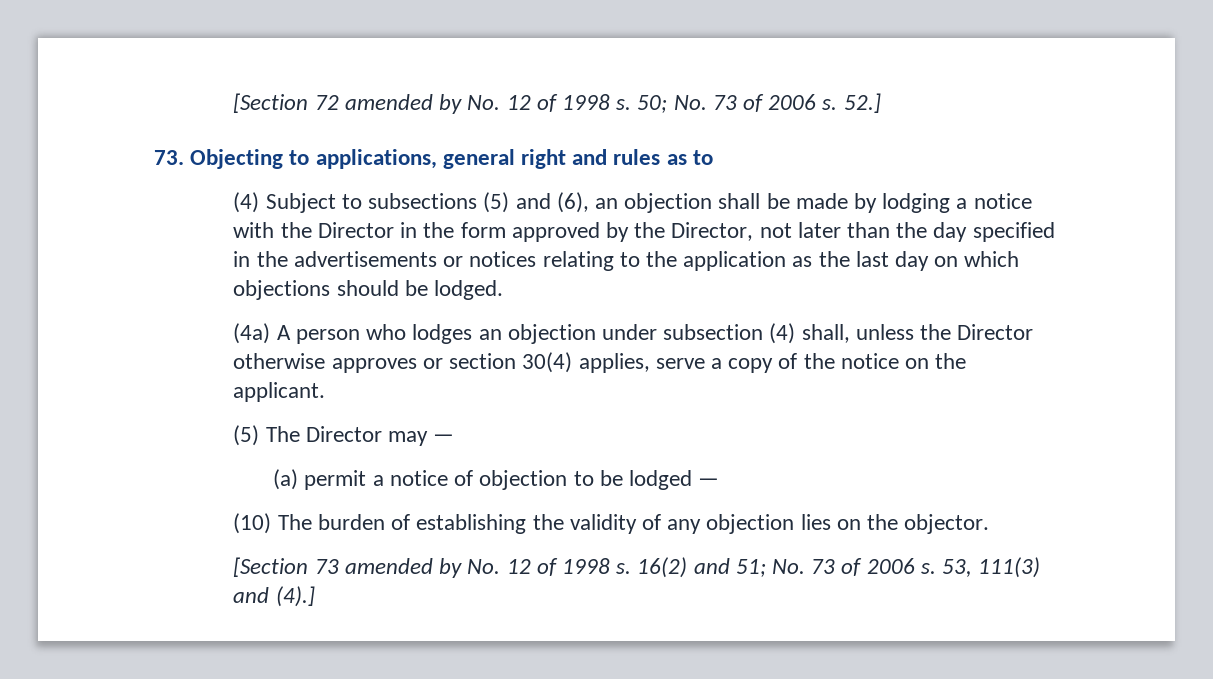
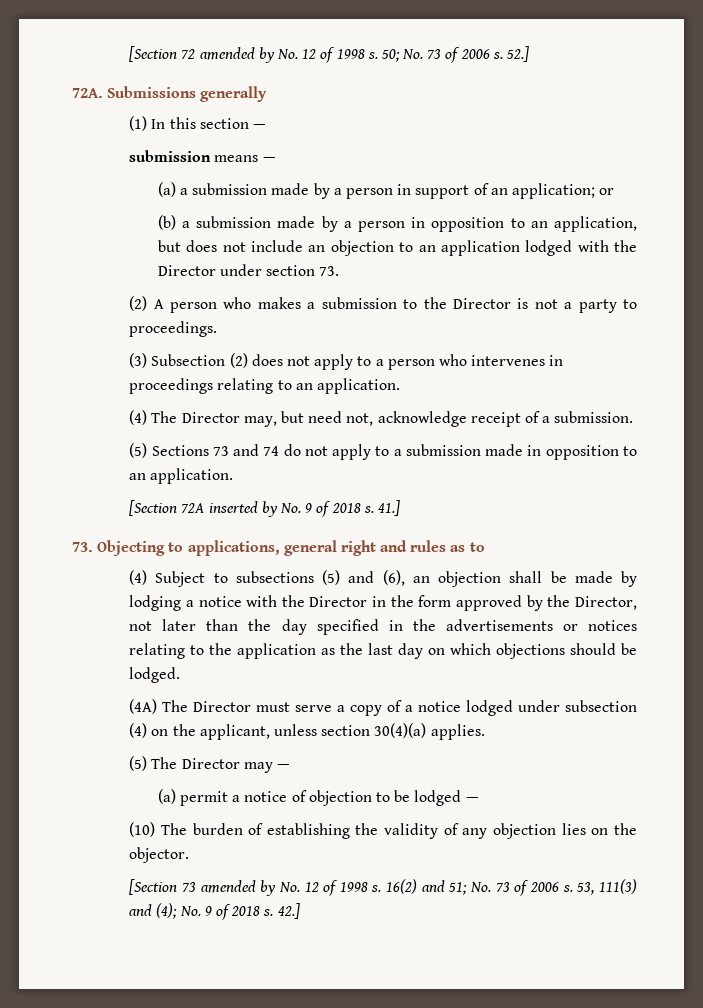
(881, 103) none -> [72,86,268,102] [129,116,265,131] [129,150,275,162] [157,182,615,199] [157,215,638,232] [157,240,638,256] [157,264,340,276] [129,296,638,313] [129,321,218,337] [129,353,564,370] [129,378,400,394] [129,410,634,427] [129,443,637,460] [129,468,234,484] [129,500,400,517] // 72A. Submissions generally // (1) In this section — // submission means — // (a) a submission made by a person in support of an application; or // (b) a submission made by a person in opposition to an application, but does not include an objection to an application lodged with the Director under section 73. // (2) A person who makes a submission to the Director is not a party to proceedings. // (3) Subsection (2) does not apply to a person who intervenes in proceedings relating to an application. // (4) The Director may, but need not, acknowledge receipt of a submission. // (5) Sections 73 and 74 do not apply to a submission made in opposition to an application. // [Section 72A inserted by No. 9 of 2018 s. 41.]
[233,323,1034,344] [233,352,967,373] [233,382,326,402] (4a) A person who lodges an objection under subsection (4) shall, unless the Director otherwise approves or section 30(4) applies, serve a copy of the notice on the applicant. -> [129,699,637,716] [129,723,485,740] (4A) The Director must serve a copy of a notice lodged under subsection (4) on the applicant, unless section 30(4)(a) applies.
[275,586,315,607] (4).] -> [156,903,300,920] (4); No. 9 of 2018 s. 42.]

